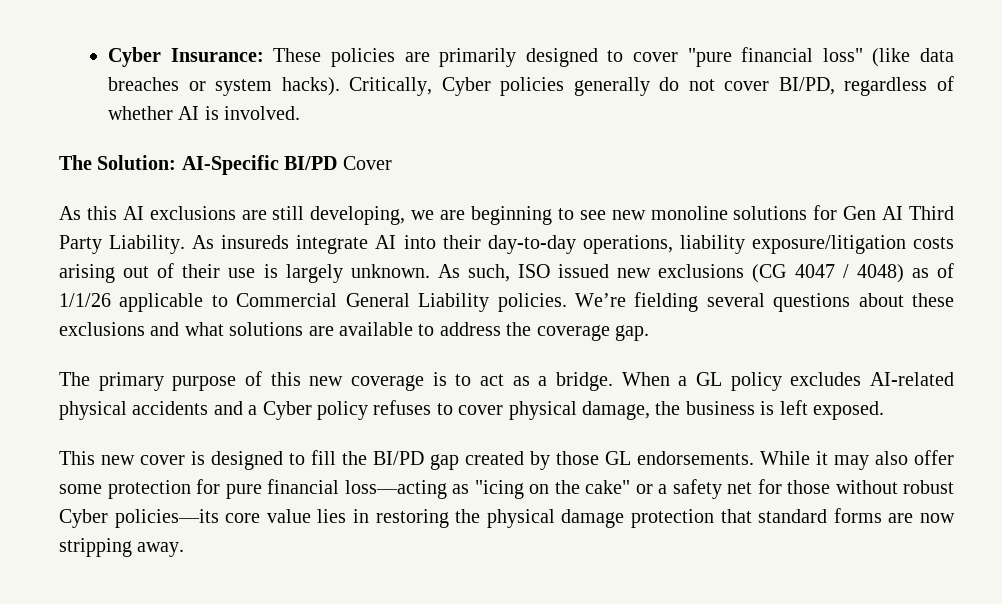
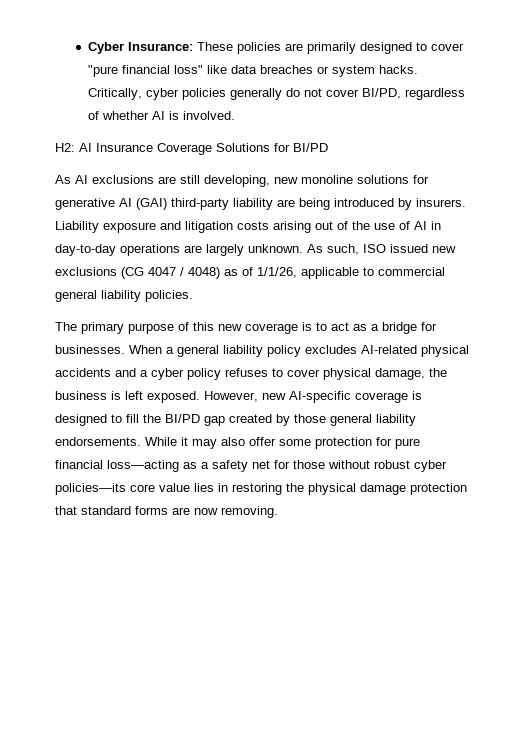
[872,48,911,67] (like -> [206,65,227,74] like
[281,77,491,96] hacks). Critically, Cyber -> [378,65,418,74] [87,88,179,100] hacks. Critically, cyber
[59,155,392,175] [59,206,117,220] The Solution: AI-Specific BI/PD Cover // As this -> [55,143,328,155] [55,175,71,184] H2: AI Insurance Coverage Solutions for BI/PD // As
[411,205,955,225] [59,235,954,254] [59,263,278,283] we are beginning to see new monoline solutions for Gen AI Third Party Liability. As insureds integrate AI into their day-to-day operations, liability exposure/litigation costs arising out of their use is -> [274,175,429,184] [55,198,466,210] [55,221,441,233] [55,244,202,256] new monoline solutions for generative AI (GAI) third-party liability are being introduced by insurers. Liability exposure and litigation costs arising out of the use of AI in day-to-day operations are
[59,293,111,307] 1/1/26 -> [257,267,297,278] 1/1/26,
[236,292,954,312] [59,322,649,341] Commercial General Liability policies. We’re fielding several questions about these exclusions and what solutions are available to address the coverage gap. -> [378,267,445,276] [55,290,193,302] commercial general liability policies.
[556,372,722,391] bridge. When a GL -> [382,322,437,334] [55,345,263,357] bridge for businesses. When a general liability
[262,401,312,420] Cyber -> [151,368,184,380] cyber
[59,451,185,465] // This new cover -> [204,391,408,403] However, new AI-specific coverage
[605,451,631,465] GL -> [330,414,416,426] general liability
[474,480,653,499] "icing on the cake" or -> (197, 465) none
[59,509,108,528] Cyber -> [414,460,447,472] cyber
[59,538,185,557] stripping away. -> [221,506,278,518] removing.

